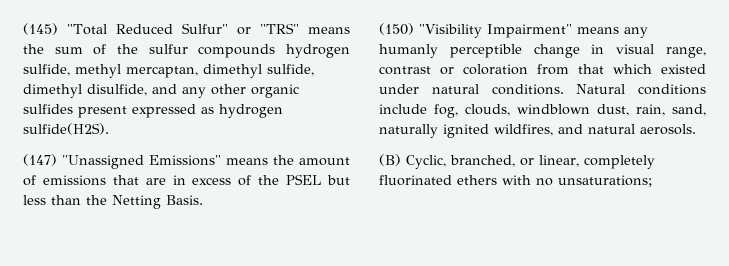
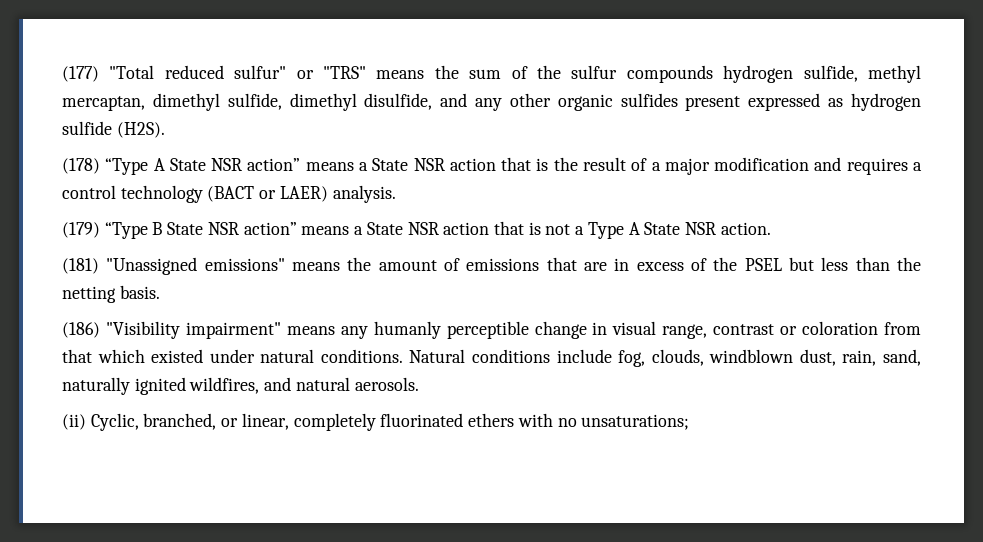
[23,23,228,35] (145) "Total Reduced Sulfur" -> [62,65,287,82] (177) "Total reduced sulfur"
[23,123,109,135] [23,154,221,169] sulfide(H2S). // (147) "Unassigned Emissions" -> [62,121,165,138] [62,157,923,175] [62,185,396,203] [62,221,771,239] [62,257,285,275] sulfide (H2S). // (178) “Type A State NSR action” means a State NSR action that is the result of a major modification and requires a control technology (BACT or LAER) analysis. // (179) “Type B State NSR action” means a State NSR action that is not a Type A State NSR action. // (181) "Unassigned emissions"
[112,195,203,209] [379,23,572,38] Netting Basis. // (150) "Visibility Impairment" -> [62,285,160,303] [62,321,281,339] netting basis. // (186) "Visibility impairment"
[379,154,401,166] (B) -> [62,414,86,430] (ii)

